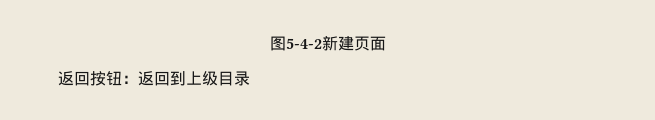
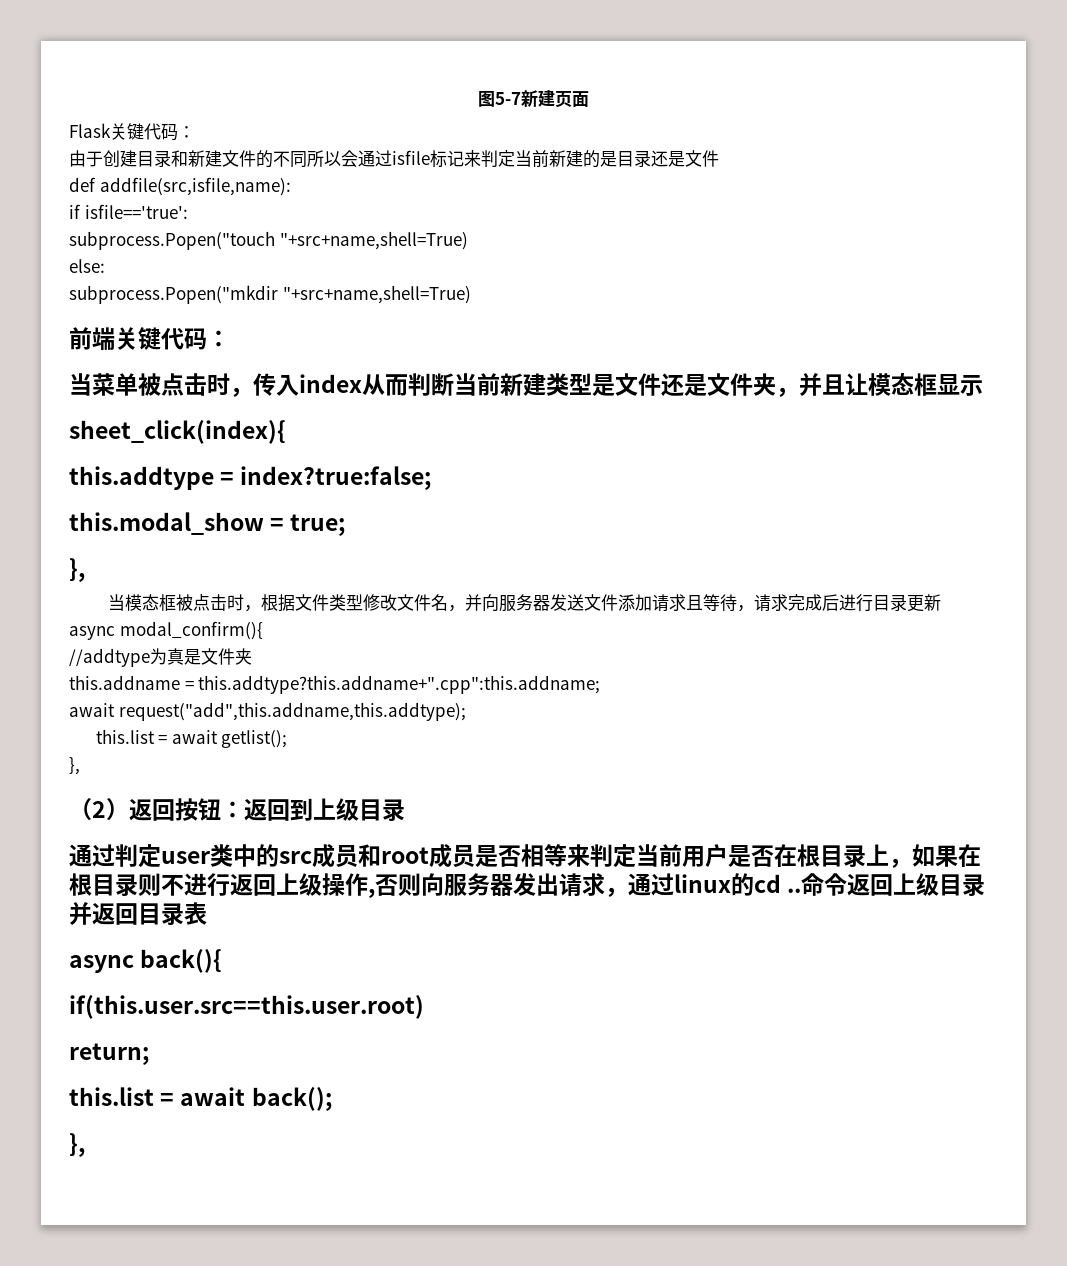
[285,38,322,49] 5-4-2 -> [495,92,521,105] 5-7
(386, 43) none -> [69,123,195,141] [69,150,719,168] [69,177,291,196] [69,204,188,219] [69,231,468,250] [69,259,105,273] [69,285,471,304] [69,327,230,351] [69,373,983,397] [69,420,286,444] [69,466,432,490] [69,512,346,536] [69,558,85,582] [108,594,942,612] [69,621,263,640] [69,648,252,667] [69,675,601,694] [69,702,466,721] [95,729,288,748] [69,757,80,775] [69,798,129,821] Flask关键代码： // 由于创建目录和新建文件的不同所以会通过isfile标记来判定当前新建的是目录还是文件 // def addfile(src,isfile,name): // if isfile=='true': // subprocess.Popen("touch "+src+name,shell=True) // else: // subprocess.Popen("mkdir "+src+name,shell=True) // 前端关键代码： // 当菜单被点击时，传入index从而判断当前新建类型是文件还是文件夹，并且让模态框显示 // sheet_click(index){ // this.addtype = index?true:false; // this.modal_show = true; // }, // 当模态框被点击时，根据文件类型修改文件名，并向服务器发送文件添加请求且等待，请求完成后进行目录更新 // async modal_confirm(){ // //addtype为真是文件夹 // this.addname = this.addtype?this.addname+".cpp":this.addname; // await request("add",this.addname,this.addtype); // this.list = await getlist(); // }, // （2）
(250, 78) none -> [69,844,981,868] [69,873,986,898] [69,902,207,926] [69,949,223,973] [69,995,424,1019] [69,1043,149,1065] [69,1087,332,1111] [69,1133,85,1157] // 通过判定user类中的src成员和root成员是否相等来判定当前用户是否在根目录上，如果在根目录则不进行返回上级操作,否则向服务器发出请求，通过linux的cd ..命令返回上级目录并返回目录表 // async back(){ // if(this.user.src==this.user.root) // return; // this.list = await back(); // },

